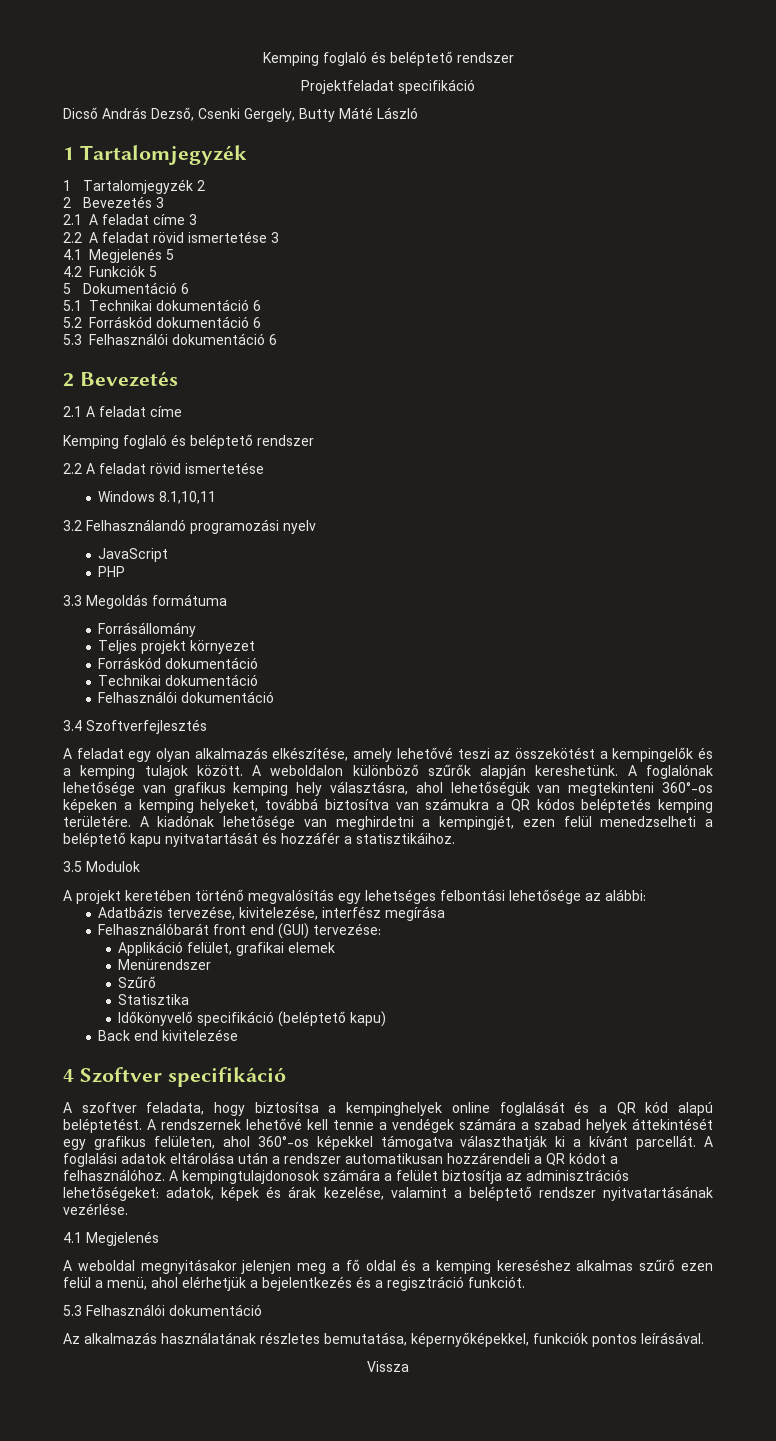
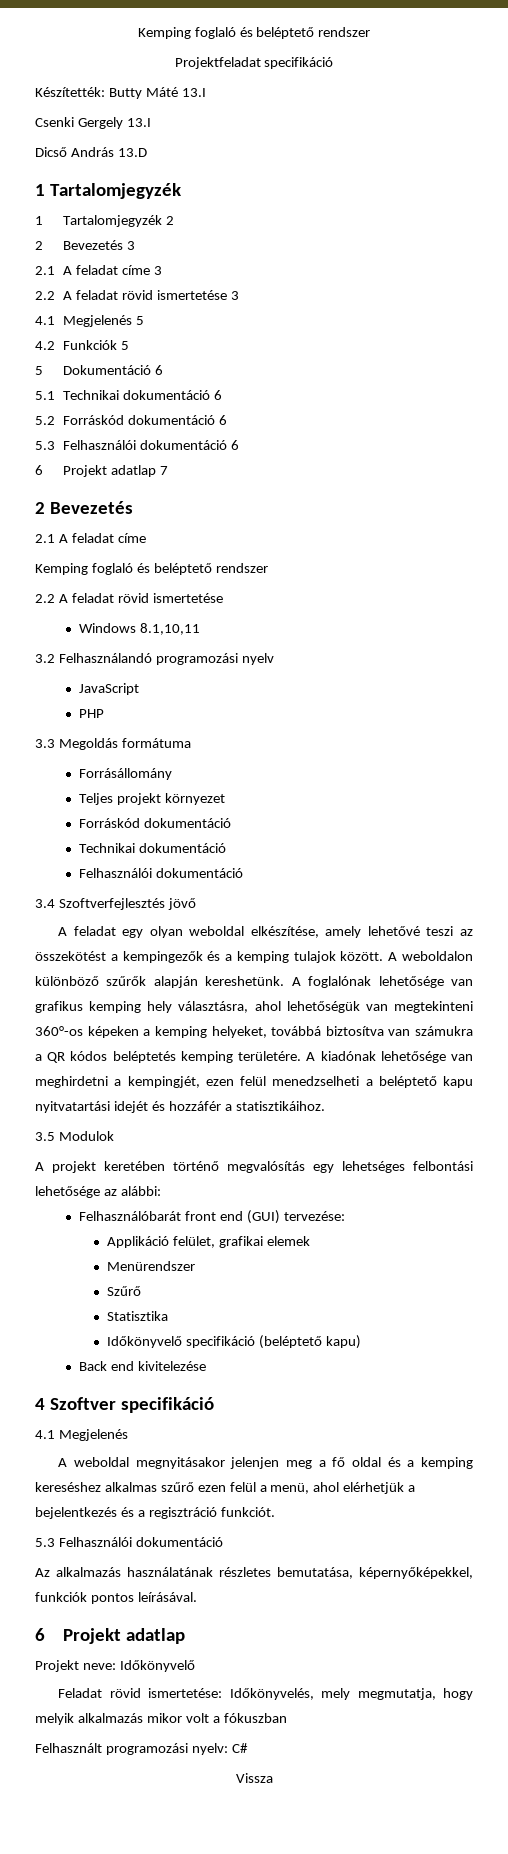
[63,107,418,122] Dicső András Dezső, Csenki Gergely, Butty Máté László -> [35,87,206,99] [35,117,151,129] [35,147,147,157] Készítették: Butty Máté 13.I // Csenki Gergely 13.I // Dicső András 13.D
(277, 339) none -> [35,465,168,477] // 6 Projekt adatlap 7
(207, 726) none -> [167,898,196,910] jövő
[194,747,268,759] alkalmazás -> [189,926,245,936] weboldal
[612,747,694,762] kempingelők -> [122,951,203,963] kempingezők
[165,832,258,847] nyitvatartását -> [35,1101,148,1113] nyitvatartási idejét
[98,906,446,921] // Adatbázis tervezése, kivitelezése, interfész megírása -> (161, 1191) none
[63,1101,714,1116] [63,1118,713,1133] [63,1135,713,1150] [63,1152,618,1167] [63,1169,629,1184] [63,1186,714,1201] [63,1203,128,1215] // A szoftver feladata, hogy biztosítsa a kempinghelyek online foglalását és a QR kód alapú beléptetést. A rendszernek lehetővé kell tennie a vendégek számára a szabad helyek áttekintését egy grafikus felületen, ahol 360°-os képekkel támogatva választhatják ki a kívánt parcellát. A foglalási adatok eltárolása után a rendszer automatikusan hozzárendeli a QR kódot a felhasználóhoz. A kempingtulajdonosok számára a felület biztosítja az adminisztrációs lehetőségeket: adatok, képek és árak kezelése, valamint a beléptető rendszer nyitvatartásának vezérlése. -> (214, 1405) none
(704, 1338) none -> [35,1628,186,1644] [35,1660,195,1672] [58,1688,473,1700] [35,1713,287,1725] [35,1743,248,1755] // 6 Projekt adatlap // Projekt neve: Időkönyvelő // Feladat rövid ismertetése: Időkönyvelés, mely megmutatja, hogy melyik alkalmazás mikor volt a fókuszban // Felhasznált programozási nyelv: C#

